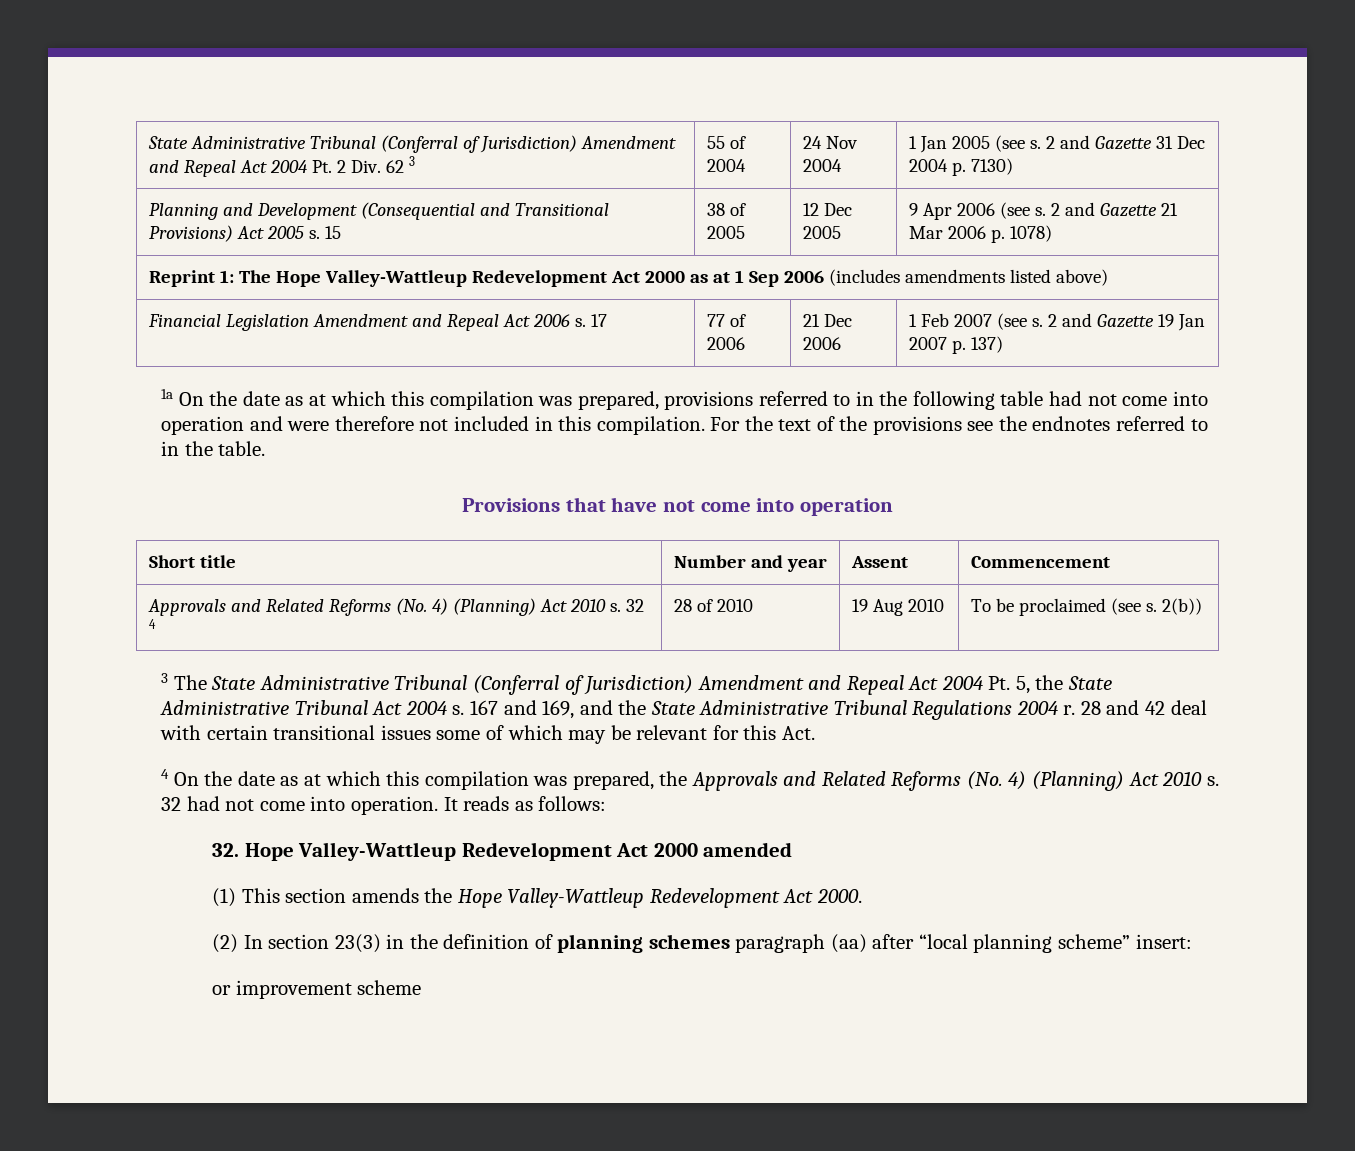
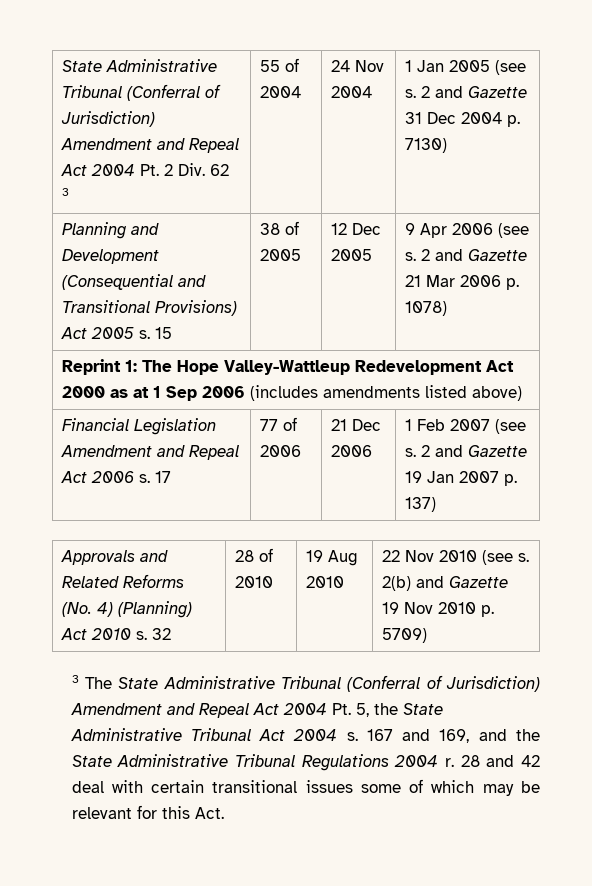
[161,389,1208,410] [161,416,1208,435] [161,441,266,456] [462,497,893,516] [148,555,236,568] [673,555,827,572] [850,556,908,568] [970,556,1110,568] // 1a On the date as at which this compilation was prepared, provisions referred to in the following table had not come into operation and were therefore not included in this compilation. For the text of the provisions see the endnotes referred to in the table. // Provisions that have not come into operation // Short title | Number and year | Assent | Commencement -> (437, 504) none
[148,619,156,629] 4 -> (172, 634) none
[970,598,1202,616] To be proclaimed (see s. 2(b)) -> [382,550,530,565] [382,576,509,591] [382,602,495,617] [382,628,428,643] 22 Nov 2010 (see s. 2(b) and Gazette 19 Nov 2010 p. 5709)
[161,769,1219,791] [161,796,607,815] [211,842,793,861] [211,888,862,908] [211,934,1192,953] [211,980,422,999] // 4 On the date as at which this compilation was prepared, the Approvals and Related Reforms (No. 4) (Planning) Act 2010 s. 32 had not come into operation. It reads as follows: // 32. Hope Valley-Wattleup Redevelopment Act 2000 amended // (1) This section amends the Hope Valley-Wattleup Redevelopment Act 2000. // (2) In section 23(3) in the definition of planning schemes paragraph (aa) after “local planning scheme” insert: // or improvement scheme -> (224, 813) none

